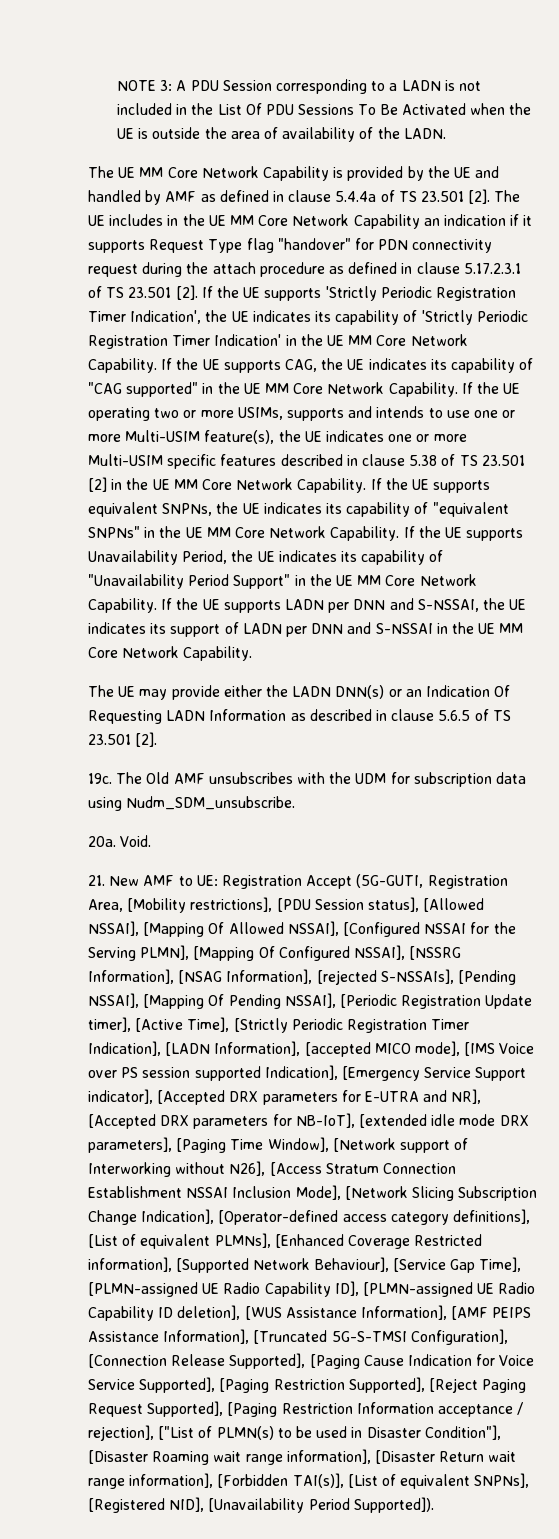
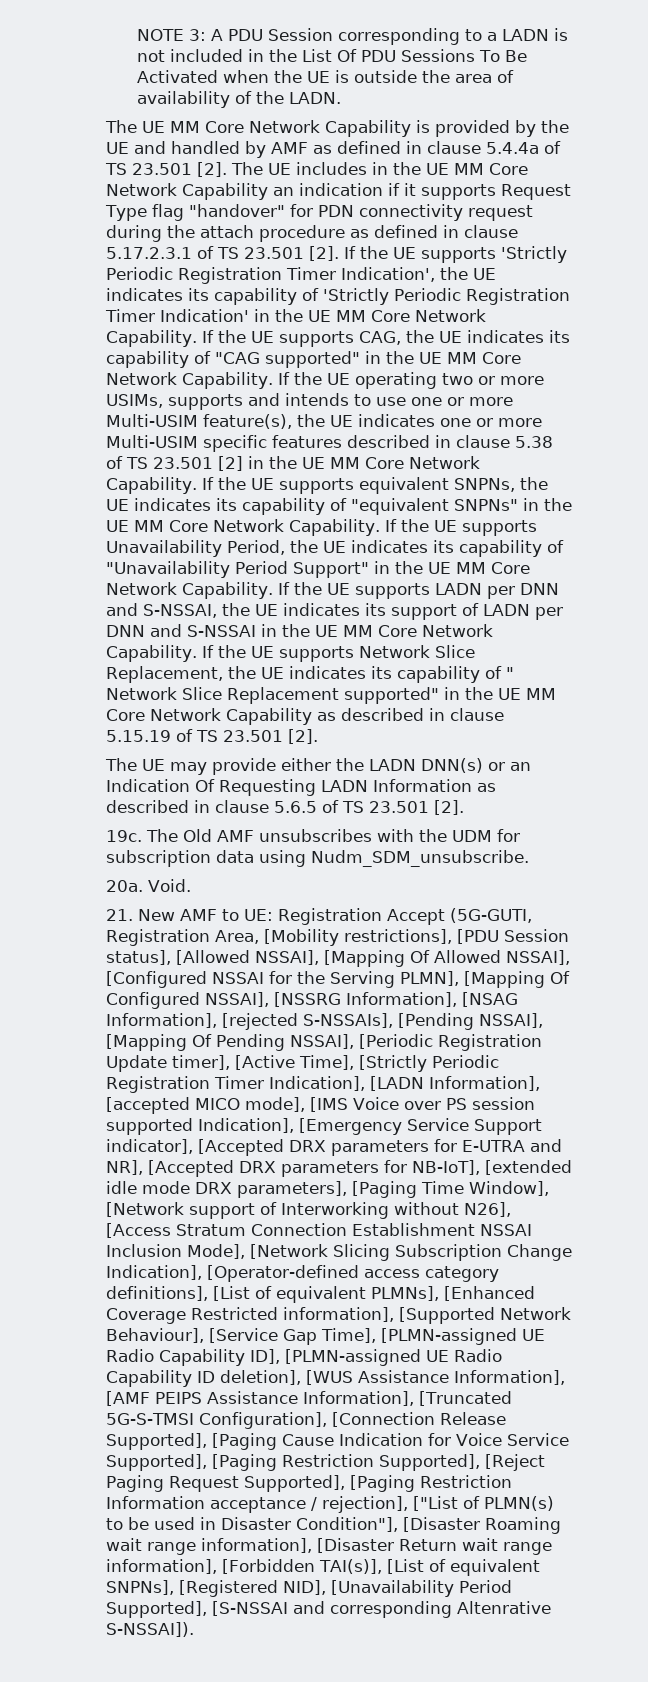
(253, 653) none -> [202,645,476,662] [106,666,515,683] [106,687,557,704] [106,708,505,725] [106,729,319,744] If the UE supports Network Slice Replacement, the UE indicates its capability of " Network Slice Replacement supported" in the UE MM Core Network Capability as described in clause 5.15.19 of TS 23.501 [2].
[353,1497,434,1513] Supported]). -> [106,1601,552,1618] [106,1622,195,1637] Supported], [S-NSSAI and corresponding Altenrative S-NSSAI]).

